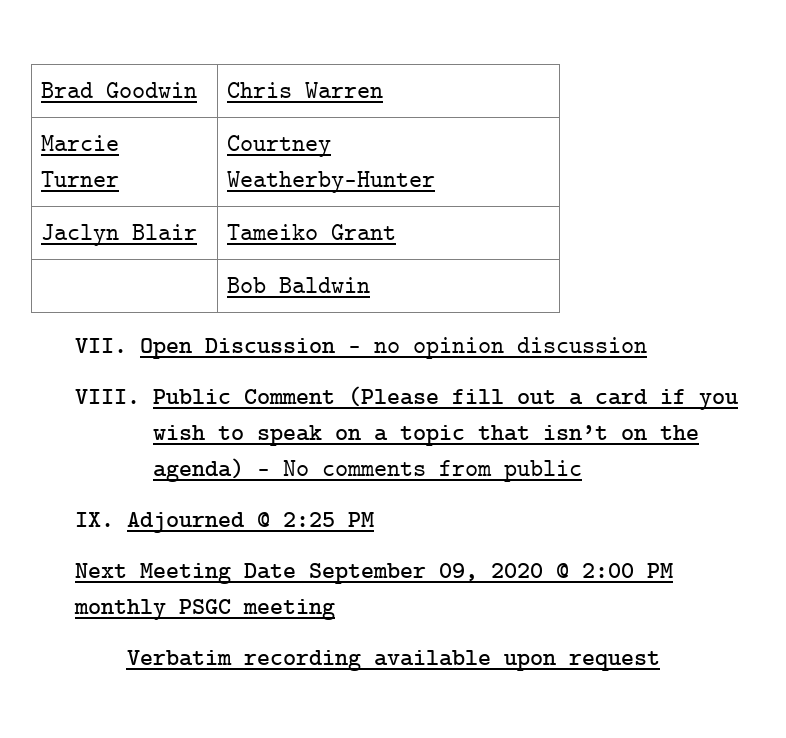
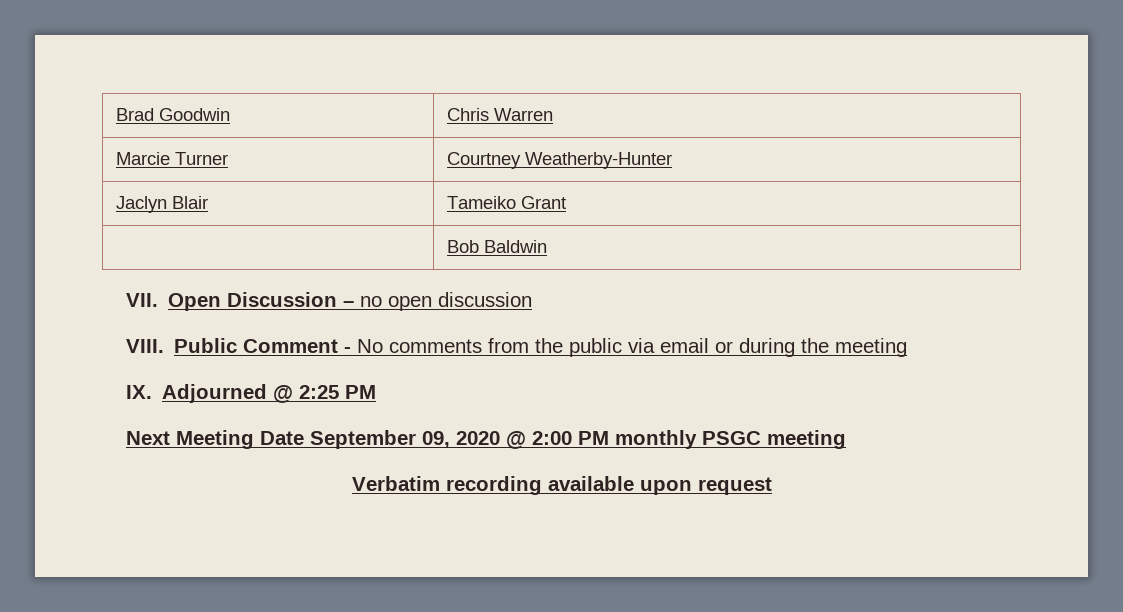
[412,337,504,359] opinion -> [388,296,433,311] open
[347,386,739,410] [152,425,699,446] [152,458,244,482] (Please fill out a card if you wish to speak on a topic that isn’t on the agenda) -> (339, 346) none
(492, 468) none -> [535,338,564,353] the
(582, 471) none -> [628,338,908,357] via email or during the meeting

